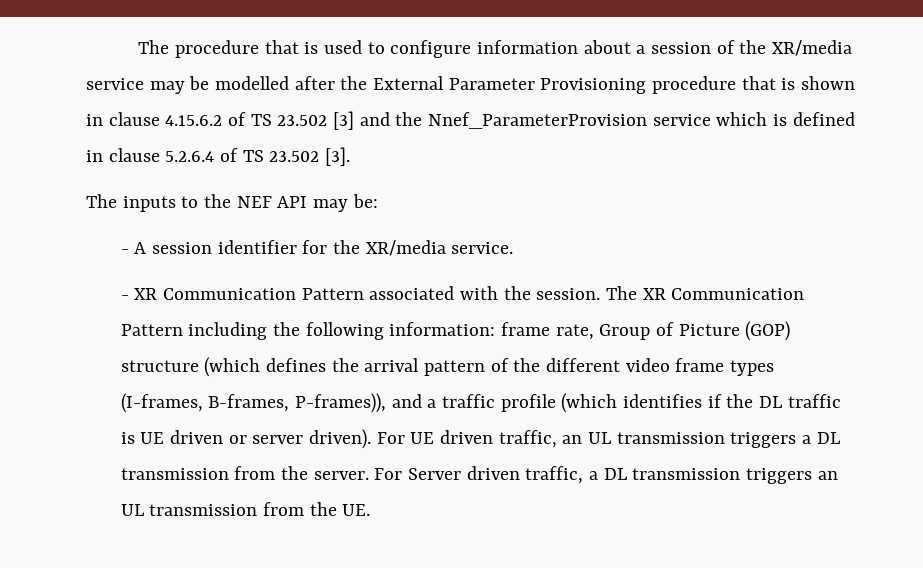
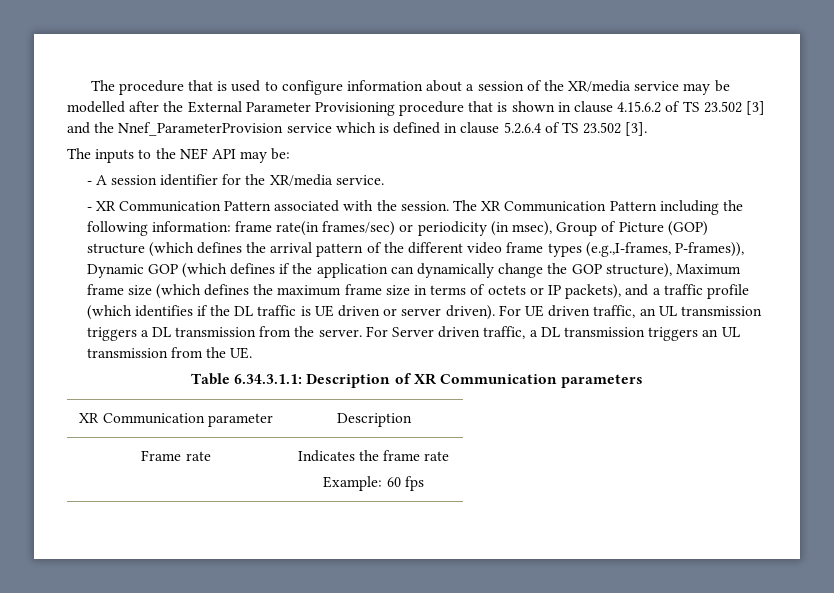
[555,324,594,340] rate, -> [276,221,553,236] rate(in frames/sec) or periodicity (in msec),
[120,393,386,413] (I-frames, B-frames, P-frames)), -> [585,242,744,257] [86,263,741,278] [86,284,622,299] (e.g.,I-frames, P-frames)), Dynamic GOP (which defines if the application can dynamically change the GOP structure), Maximum frame size (which defines the maximum frame size in terms of octets or IP packets),
(371, 510) none -> [190,373,644,388] [79,413,273,427] [336,413,412,427] [141,450,211,461] [297,450,450,462] [323,476,424,491] // Table 6.34.3.1.1: Description of XR Communication parameters // XR Communication parameter | Description // Frame rate | Indicates the frame rate // Example: 60 fps

